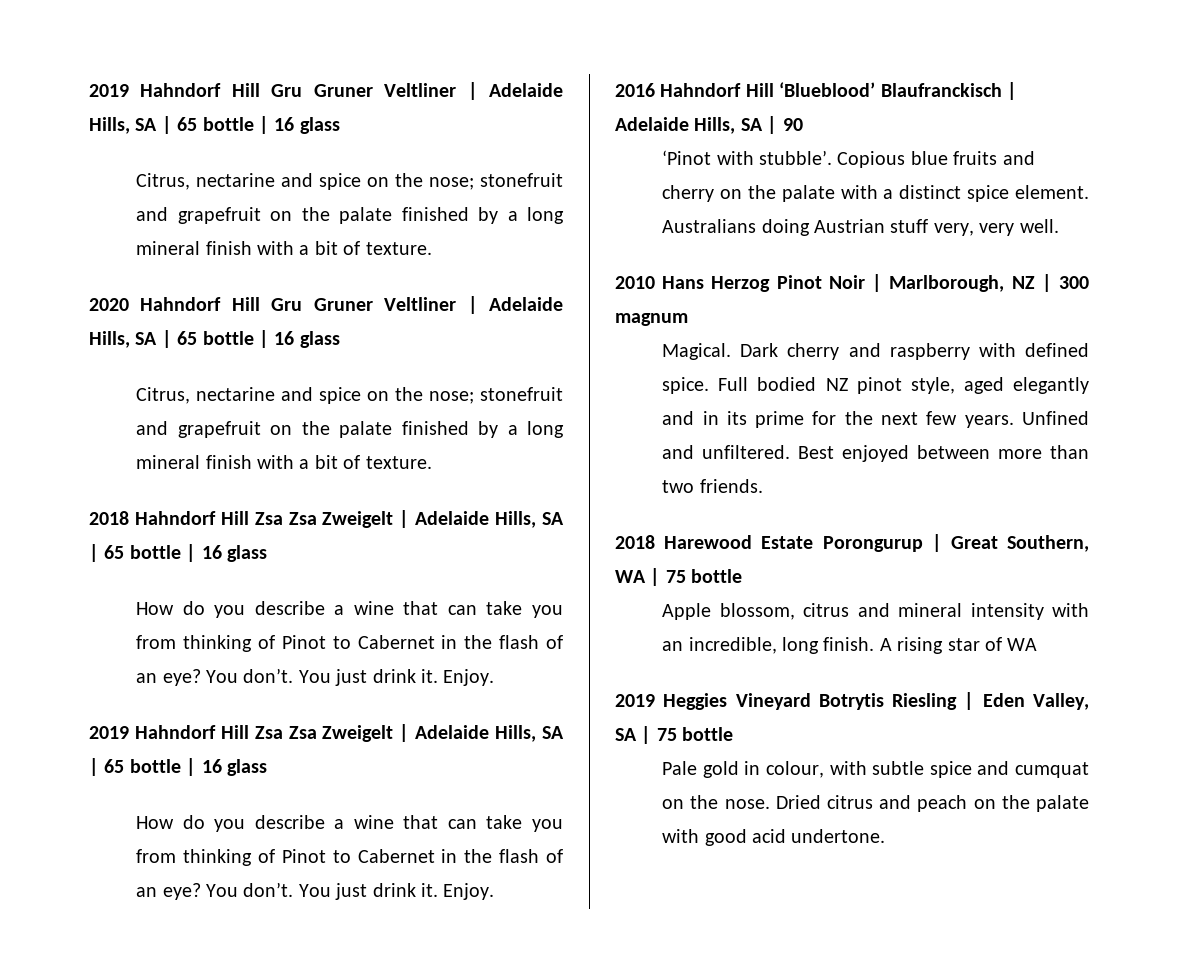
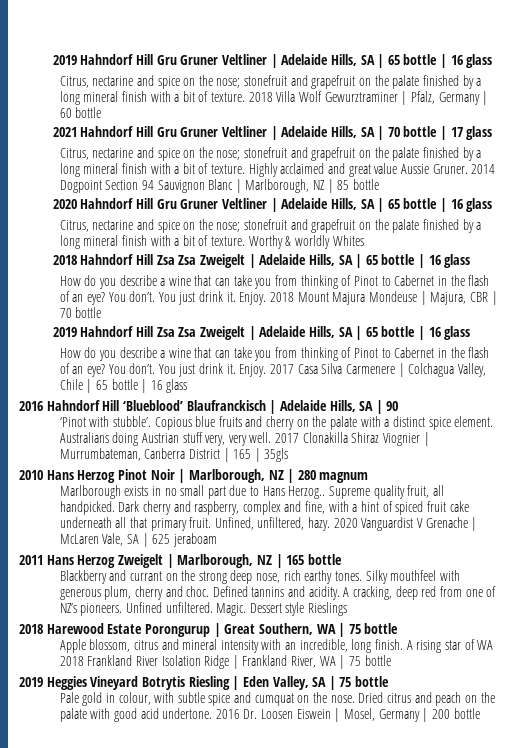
(432, 248) none -> [248,91,489,105] [59,107,102,118] [52,126,493,140] [59,147,482,161] [59,163,496,177] [59,179,380,193] 2018 Villa Wolf Gewurztraminer | Pfalz, Germany | 60 bottle // 2021 Hahndorf Hill Gru Gruner Veltliner | Adelaide Hills, SA | 70 bottle | 17 glass // Citrus, nectarine and spice on the nose; stonefruit and grapefruit on the palate finished by a long mineral finish with a bit of texture. Highly acclaimed and great value Aussie Gruner. 2014 Dogpoint Section 94 Sauvignon Blanc | Marlborough, NZ | 85 bottle
(432, 462) none -> [248,235,364,249] Worthy & worldly Whites
(495, 677) none -> [270,291,498,305] [59,307,102,318] 2018 Mount Majura Mondeuse | Majura, CBR | 70 bottle
(495, 891) none -> [270,363,486,377] [59,379,188,393] 2017 Casa Silva Carmenere | Colchagua Valley, Chile | 65 bottle | 16 glass
(1059, 226) none -> [275,432,430,446] [59,448,289,462] 2017 Clonakilla Shiraz Viognier | Murrumbateman, Canberra District | 165 | 35gls
[1059,276,1089,289] 300 -> [297,470,316,480] 280
[662,343,1089,360] [662,377,1089,394] [662,411,1089,428] [662,445,1089,462] [662,479,763,493] Magical. Dark cherry and raspberry with defined spice. Full bodied NZ pinot style, aged elegantly and in its prime for the next few years. Unfined and unfiltered. Best enjoyed between more than two friends. -> [59,485,444,499] [59,501,469,515] [59,517,478,531] [59,533,217,547] [19,554,342,568] [59,570,460,584] [59,586,497,600] [59,602,348,616] Marlborough exists in no small part due to Hans Herzog.. Supreme quality fruit, all handpicked. Dark cherry and raspberry, complex and fine, with a hint of spiced fruit cake underneath all that primary fruit. Unfined, unfiltered, hazy. 2020 Vanguardist V Grenache | McLaren Vale, SA | 625 jeraboam // 2011 Hans Herzog Zweigelt | Marlborough, NZ | 165 bottle // Blackberry and currant on the strong deep nose, rich earthy tones. Silky mouthfeel with generous plum, cherry and choc. Defined tannins and acidity. A cracking, deep red from one of NZ’s pioneers. Unfined unfiltered. Magic. Dessert style Rieslings
(1038, 644) none -> [59,655,391,669] 2018 Frankland River Isolation Ridge | Frankland River, WA | 75 bottle
(886, 836) none -> [215,708,480,722] 2016 Dr. Loosen Eiswein | Mosel, Germany | 200 bottle

